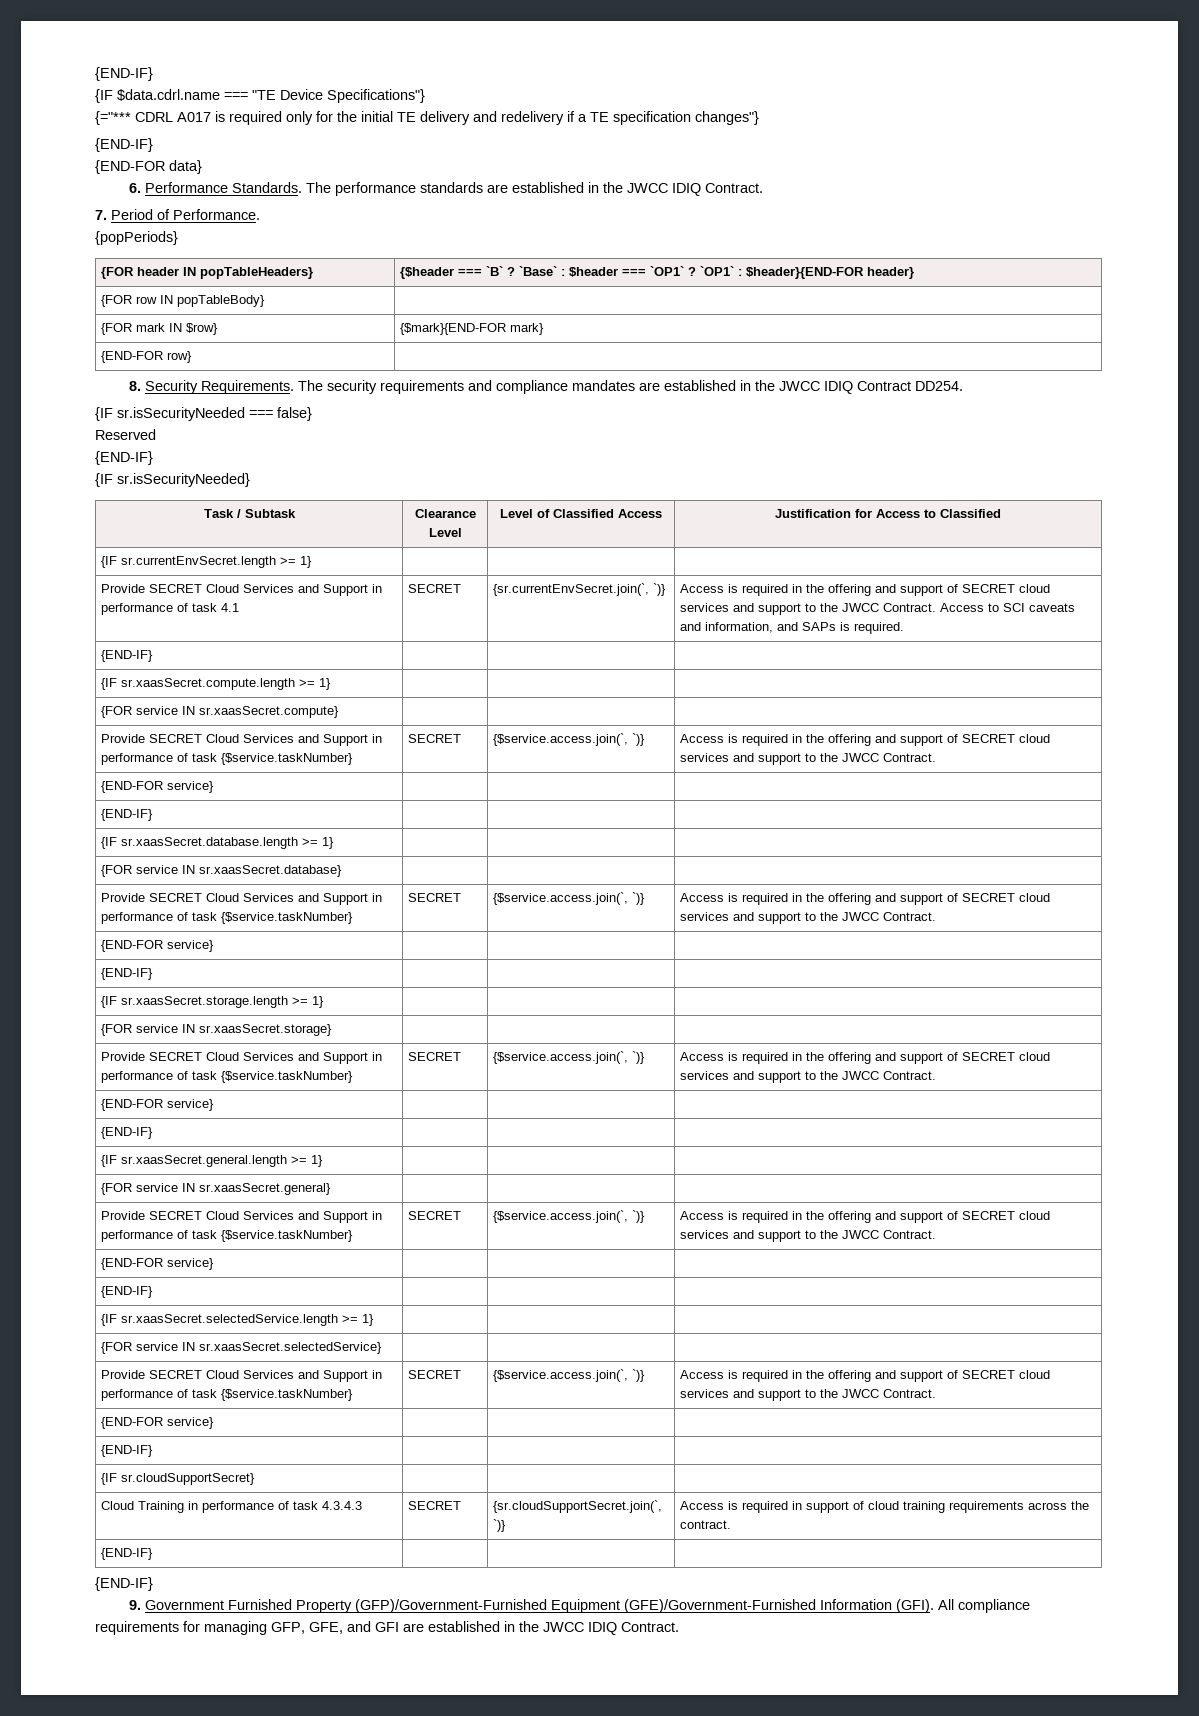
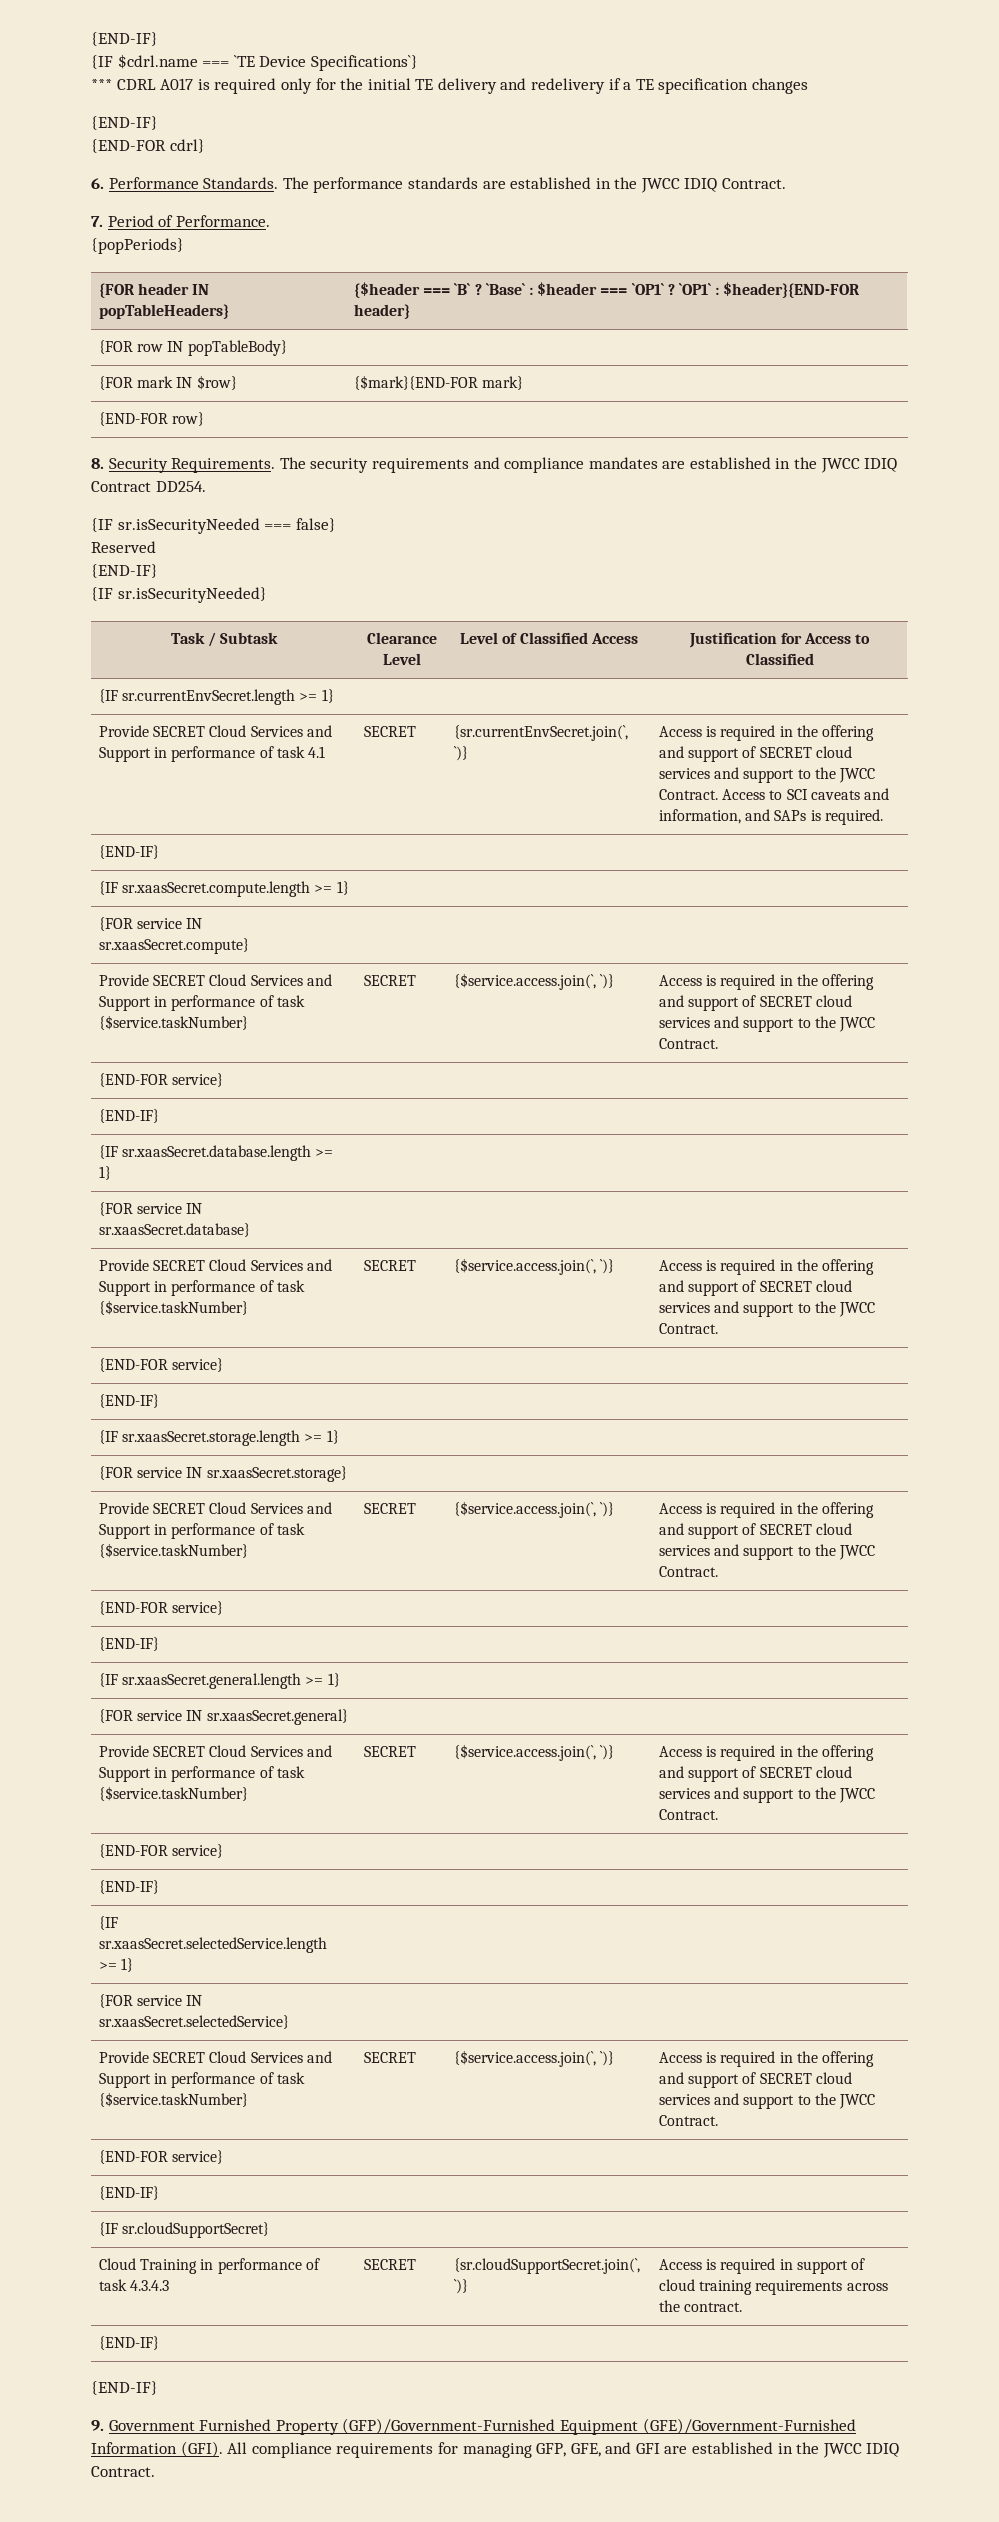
[95,67,153,81] [95,89,425,103] [95,111,131,125] {END-IF} // {IF $data.cdrl.name === "TE Device Specifications"} // {="*** -> [91,32,158,46] [91,54,418,71] [91,79,112,90] {END-IF} // {IF $cdrl.name === `TE Device Specifications`} // ***
[695,111,759,125] changes"} -> [752,78,809,94] changes
[169,160,202,174] data} -> [169,139,205,153] cdrl}

